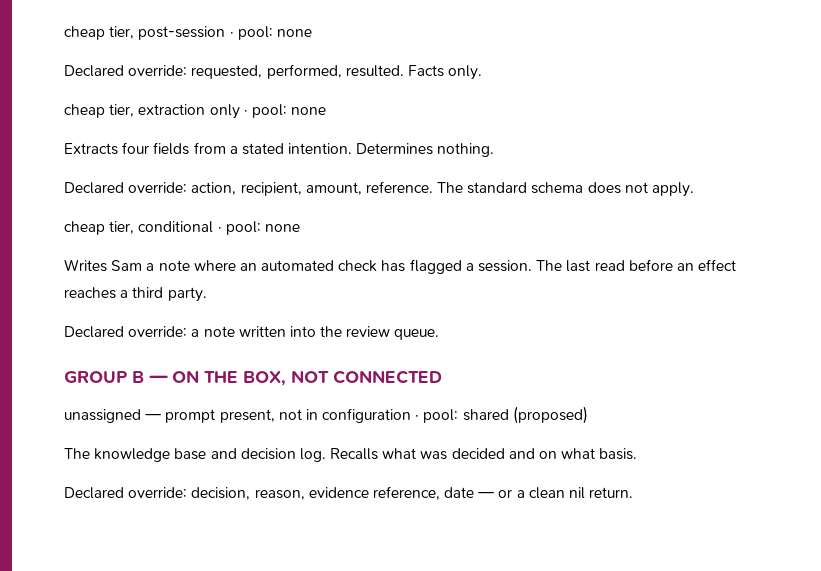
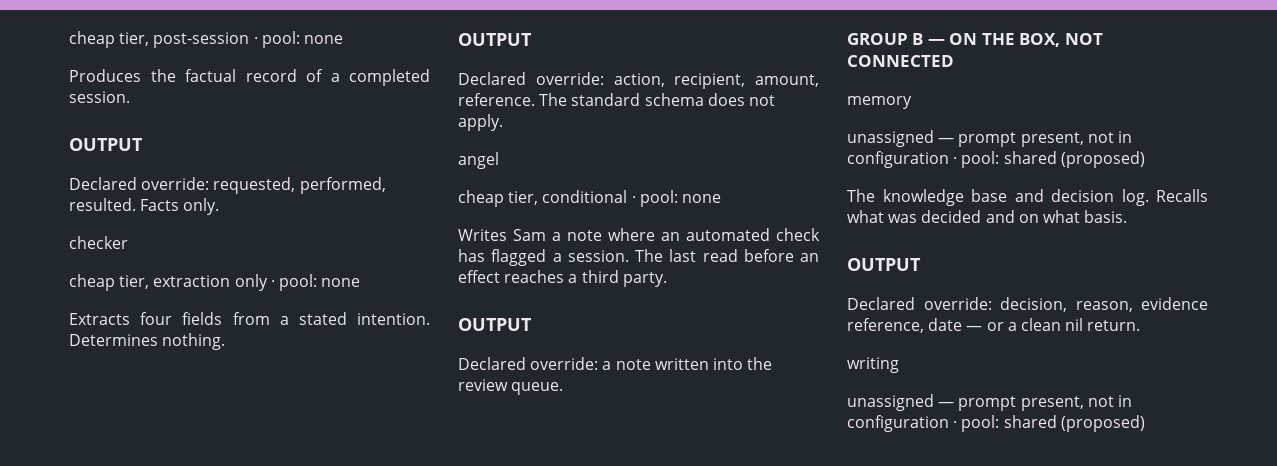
(312, 33) none -> [69,69,430,86] [69,91,130,103] [69,138,143,151] // Produces the factual record of a completed session. // OUTPUT
(483, 72) none -> [69,236,128,249] // checker
(495, 150) none -> [458,33,532,46] // OUTPUT
(695, 189) none -> [458,152,499,169] // angel
(207, 294) none -> [458,318,532,331] // OUTPUT
(442, 377) none -> [847,96,912,109] // memory
(638, 454) none -> [847,258,921,271] // OUTPUT
(634, 492) none -> [847,357,899,373] [847,394,1132,411] [847,415,1145,432] // writing // unassigned — prompt present, not in configuration · pool: shared (proposed)

